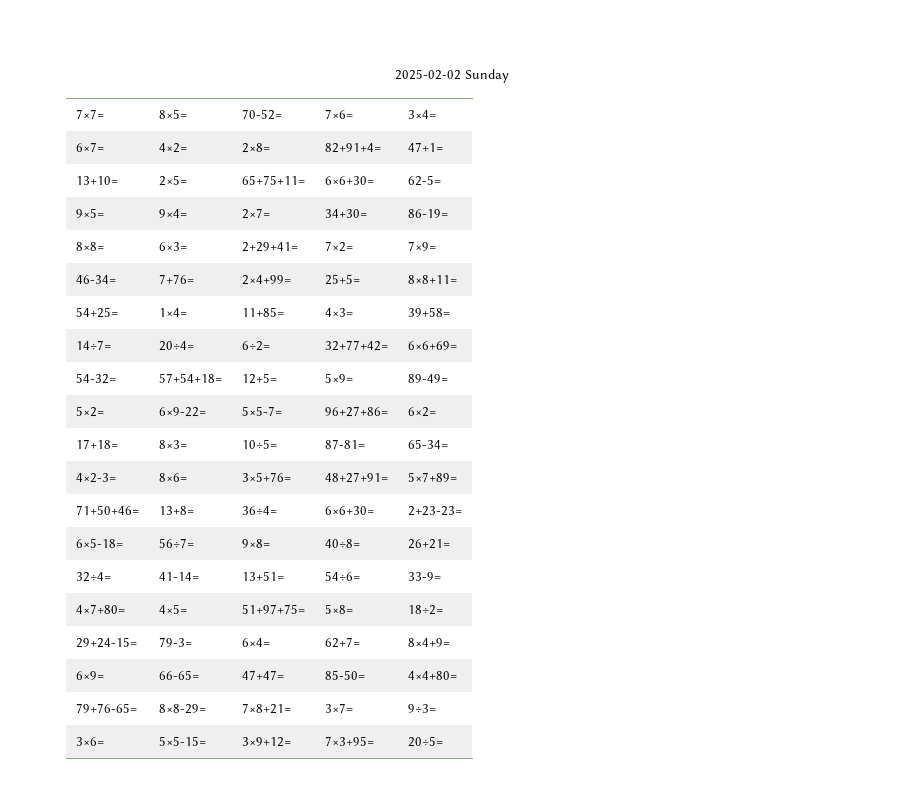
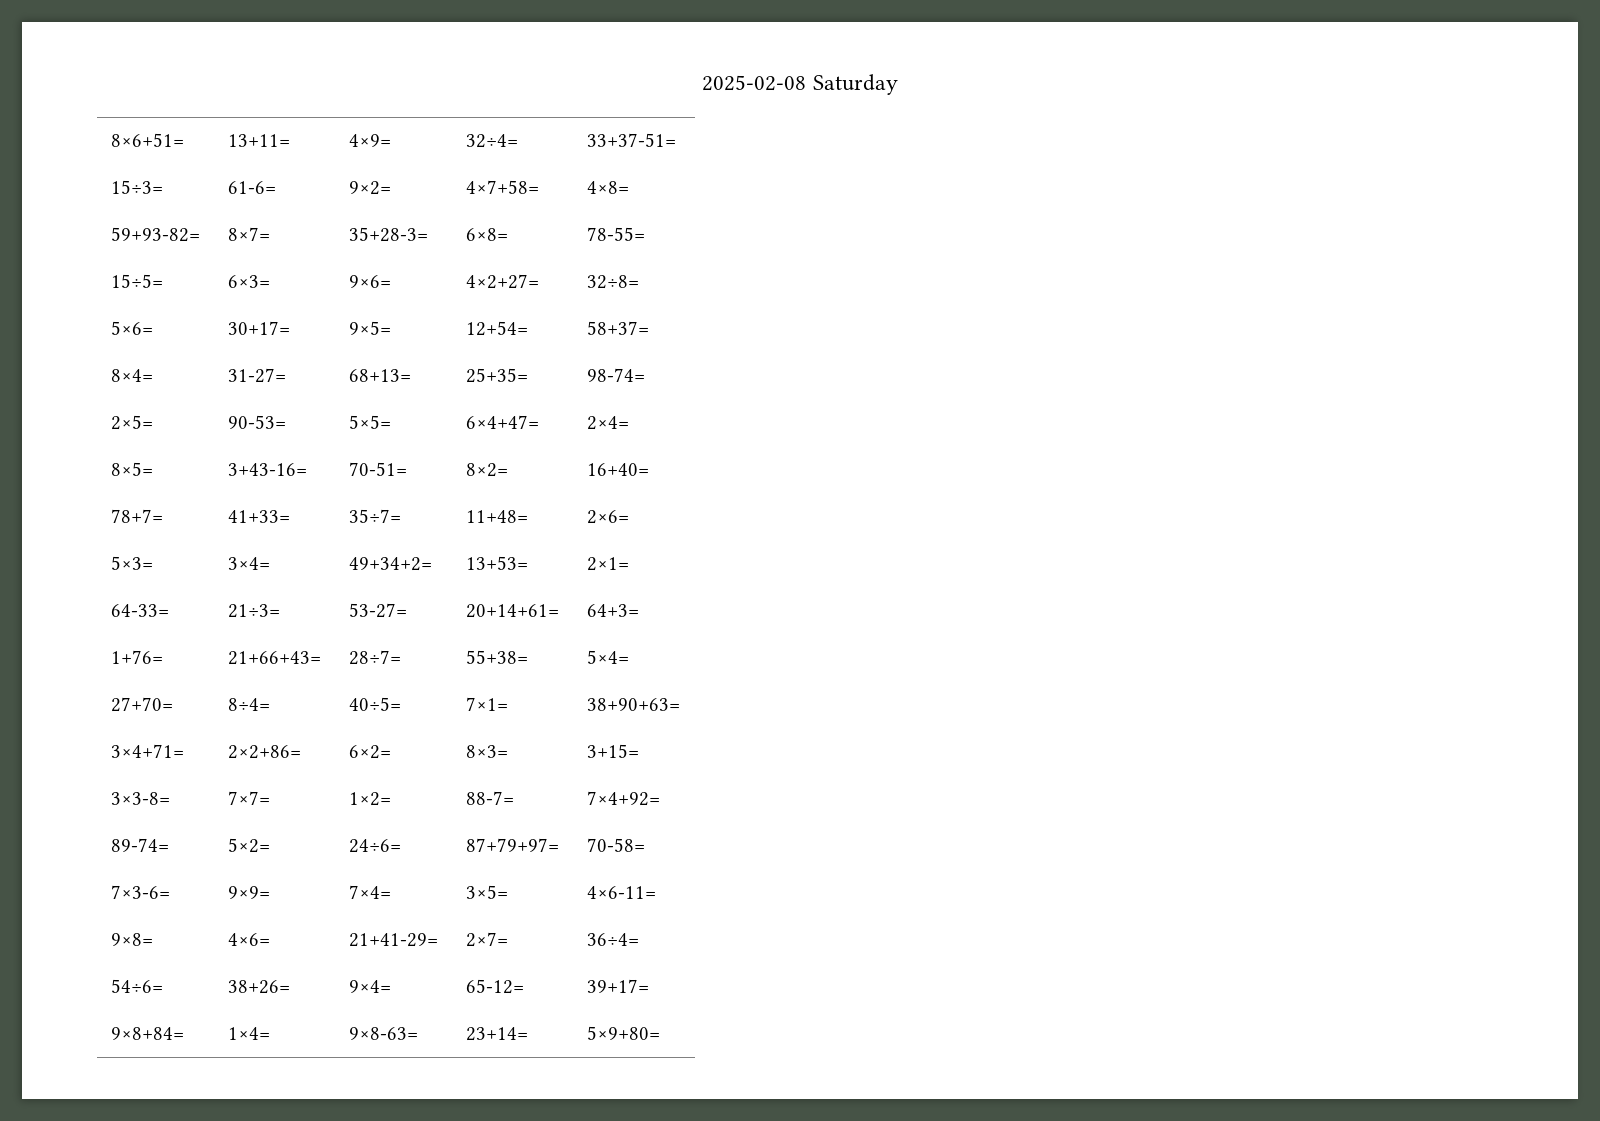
[394,69,509,83] [75,109,104,119] [158,109,187,119] [241,109,282,120] [324,109,353,119] [407,110,436,119] [75,142,104,152] [158,143,187,153] [241,143,270,153] [324,143,381,153] [407,142,443,152] [75,176,118,185] [158,175,187,186] [241,175,305,185] [324,176,374,185] [407,175,441,186] [75,208,104,218] [158,209,187,218] [241,208,270,219] [324,209,367,218] [407,209,448,218] [75,242,104,251] [158,242,187,251] [241,242,298,252] [324,241,353,252] [407,241,436,251] [75,275,116,284] [158,274,194,284] [241,275,291,285] [324,274,360,285] [407,275,457,284] [75,307,118,318] [158,308,187,317] [241,307,284,317] [324,308,353,317] [407,307,450,317] [75,340,111,350] [158,341,194,351] [241,341,270,351] [324,340,388,351] [407,341,457,350] [75,373,116,384] [158,373,222,383] [241,373,277,384] [324,373,353,383] [407,374,448,383] [75,406,104,417] [158,407,206,417] [241,406,282,416] [324,406,388,417] [407,407,436,417] [75,439,118,449] [158,440,187,449] [241,439,277,449] [324,439,365,449] [407,439,448,449] [75,473,116,483] [158,473,187,482] [241,472,291,482] [324,472,388,483] [407,472,457,482] [75,505,139,515] [158,506,194,515] [241,506,277,515] [324,506,374,515] [407,506,462,516] [75,538,123,548] [158,538,194,548] [241,539,270,548] [324,539,360,548] [407,539,450,549] [75,572,111,582] [158,572,199,581] [241,571,284,581] [324,571,360,581] [407,572,441,581] [75,604,125,614] [158,604,187,614] [241,604,305,614] [324,604,353,614] [407,605,443,615] [75,637,137,648] [158,637,192,647] [241,638,270,647] [324,637,360,648] [407,638,450,647] [75,671,104,680] [158,670,199,680] [241,670,284,680] [324,670,365,680] [407,671,457,680] [75,703,137,713] [158,704,206,714] [241,703,291,714] [324,703,353,713] [407,704,436,713] [75,737,104,746] [158,736,206,746] [241,737,291,747] [324,736,374,746] [407,736,443,747] 2025-02-02 Sunday // 7×7= | 8×5= | 70-52= | 7×6= | 3×4= // 6×7= | 4×2= | 2×8= | 82+91+4= | 47+1= // 13+10= | 2×5= | 65+75+11= | 6×6+30= | 62-5= // 9×5= | 9×4= | 2×7= | 34+30= | 86-19= // 8×8= | 6×3= | 2+29+41= | 7×2= | 7×9= // 46-34= | 7+76= | 2×4+99= | 25+5= | 8×8+11= // 54+25= | 1×4= | 11+85= | 4×3= | 39+58= // 14÷7= | 20÷4= | 6÷2= | 32+77+42= | 6×6+69= // 54-32= | 57+54+18= | 12+5= | 5×9= | 89-49= // 5×2= | 6×9-22= | 5×5-7= | 96+27+86= | 6×2= // 17+18= | 8×3= | 10÷5= | 87-81= | 65-34= // 4×2-3= | 8×6= | 3×5+76= | 48+27+91= | 5×7+89= // 71+50+46= | 13+8= | 36÷4= | 6×6+30= | 2+23-23= // 6×5-18= | 56÷7= | 9×8= | 40÷8= | 26+21= // 32÷4= | 41-14= | 13+51= | 54÷6= | 33-9= // 4×7+80= | 4×5= | 51+97+75= | 5×8= | 18÷2= // 29+24-15= | 79-3= | 6×4= | 62+7= | 8×4+9= // 6×9= | 66-65= | 47+47= | 85-50= | 4×4+80= // 79+76-65= | 8×8-29= | 7×8+21= | 3×7= | 9÷3= // 3×6= | 5×5-15= | 3×9+12= | 7×3+95= | 20÷5= -> [702,74,898,95] [110,133,184,147] [227,134,290,147] [348,134,391,147] [465,134,518,148] [586,133,676,147] [110,180,163,194] [227,181,276,194] [348,181,391,195] [465,180,539,194] [586,181,629,194] [110,227,200,242] [227,227,270,241] [348,227,428,242] [465,228,508,241] [586,227,645,241] [110,274,163,288] [227,275,270,288] [348,275,391,288] [465,274,539,289] [586,275,639,289] [110,321,153,335] [227,321,290,335] [348,321,391,335] [465,321,528,336] [586,321,649,335] [110,369,153,382] [227,368,286,383] [348,369,411,382] [465,368,528,383] [586,368,645,382] [110,415,153,430] [227,415,286,429] [348,415,391,429] [465,415,539,429] [586,416,629,430] [110,462,153,476] [227,463,307,476] [348,462,407,476] [465,463,508,477] [586,463,649,476] [110,509,163,523] [227,510,290,523] [348,509,401,523] [465,510,528,523] [586,510,629,524] [110,556,153,570] [227,557,270,570] [348,557,432,571] [465,556,528,570] [586,557,629,571] [110,604,169,617] [227,604,280,618] [348,603,407,618] [465,604,559,618] [586,604,639,617] [110,650,163,664] [227,651,321,665] [348,650,401,665] [465,650,528,664] [586,650,629,664] [110,697,173,712] [227,698,270,711] [348,697,401,711] [465,697,508,711] [586,698,680,711] [110,744,184,758] [227,745,301,759] [348,745,391,759] [465,745,508,758] [586,744,639,758] [110,792,170,805] [227,791,270,805] [348,792,391,806] [465,791,514,805] [586,791,660,806] [110,838,169,852] [227,838,270,853] [348,839,401,853] [465,838,559,852] [586,838,645,852] [110,885,170,899] [227,886,270,899] [348,885,391,899] [465,885,508,899] [586,886,656,899] [110,933,153,946] [227,933,270,946] [348,933,438,947] [465,932,508,947] [586,933,639,946] [110,979,163,993] [227,980,290,994] [348,980,391,993] [465,979,524,994] [586,979,649,993] [110,1027,184,1040] [227,1027,270,1040] [348,1027,418,1040] [465,1027,528,1041] [586,1026,660,1040] 2025-02-08 Saturday // 8×6+51= | 13+11= | 4×9= | 32÷4= | 33+37-51= // 15÷3= | 61-6= | 9×2= | 4×7+58= | 4×8= // 59+93-82= | 8×7= | 35+28-3= | 6×8= | 78-55= // 15÷5= | 6×3= | 9×6= | 4×2+27= | 32÷8= // 5×6= | 30+17= | 9×5= | 12+54= | 58+37= // 8×4= | 31-27= | 68+13= | 25+35= | 98-74= // 2×5= | 90-53= | 5×5= | 6×4+47= | 2×4= // 8×5= | 3+43-16= | 70-51= | 8×2= | 16+40= // 78+7= | 41+33= | 35÷7= | 11+48= | 2×6= // 5×3= | 3×4= | 49+34+2= | 13+53= | 2×1= // 64-33= | 21÷3= | 53-27= | 20+14+61= | 64+3= // 1+76= | 21+66+43= | 28÷7= | 55+38= | 5×4= // 27+70= | 8÷4= | 40÷5= | 7×1= | 38+90+63= // 3×4+71= | 2×2+86= | 6×2= | 8×3= | 3+15= // 3×3-8= | 7×7= | 1×2= | 88-7= | 7×4+92= // 89-74= | 5×2= | 24÷6= | 87+79+97= | 70-58= // 7×3-6= | 9×9= | 7×4= | 3×5= | 4×6-11= // 9×8= | 4×6= | 21+41-29= | 2×7= | 36÷4= // 54÷6= | 38+26= | 9×4= | 65-12= | 39+17= // 9×8+84= | 1×4= | 9×8-63= | 23+14= | 5×9+80=

